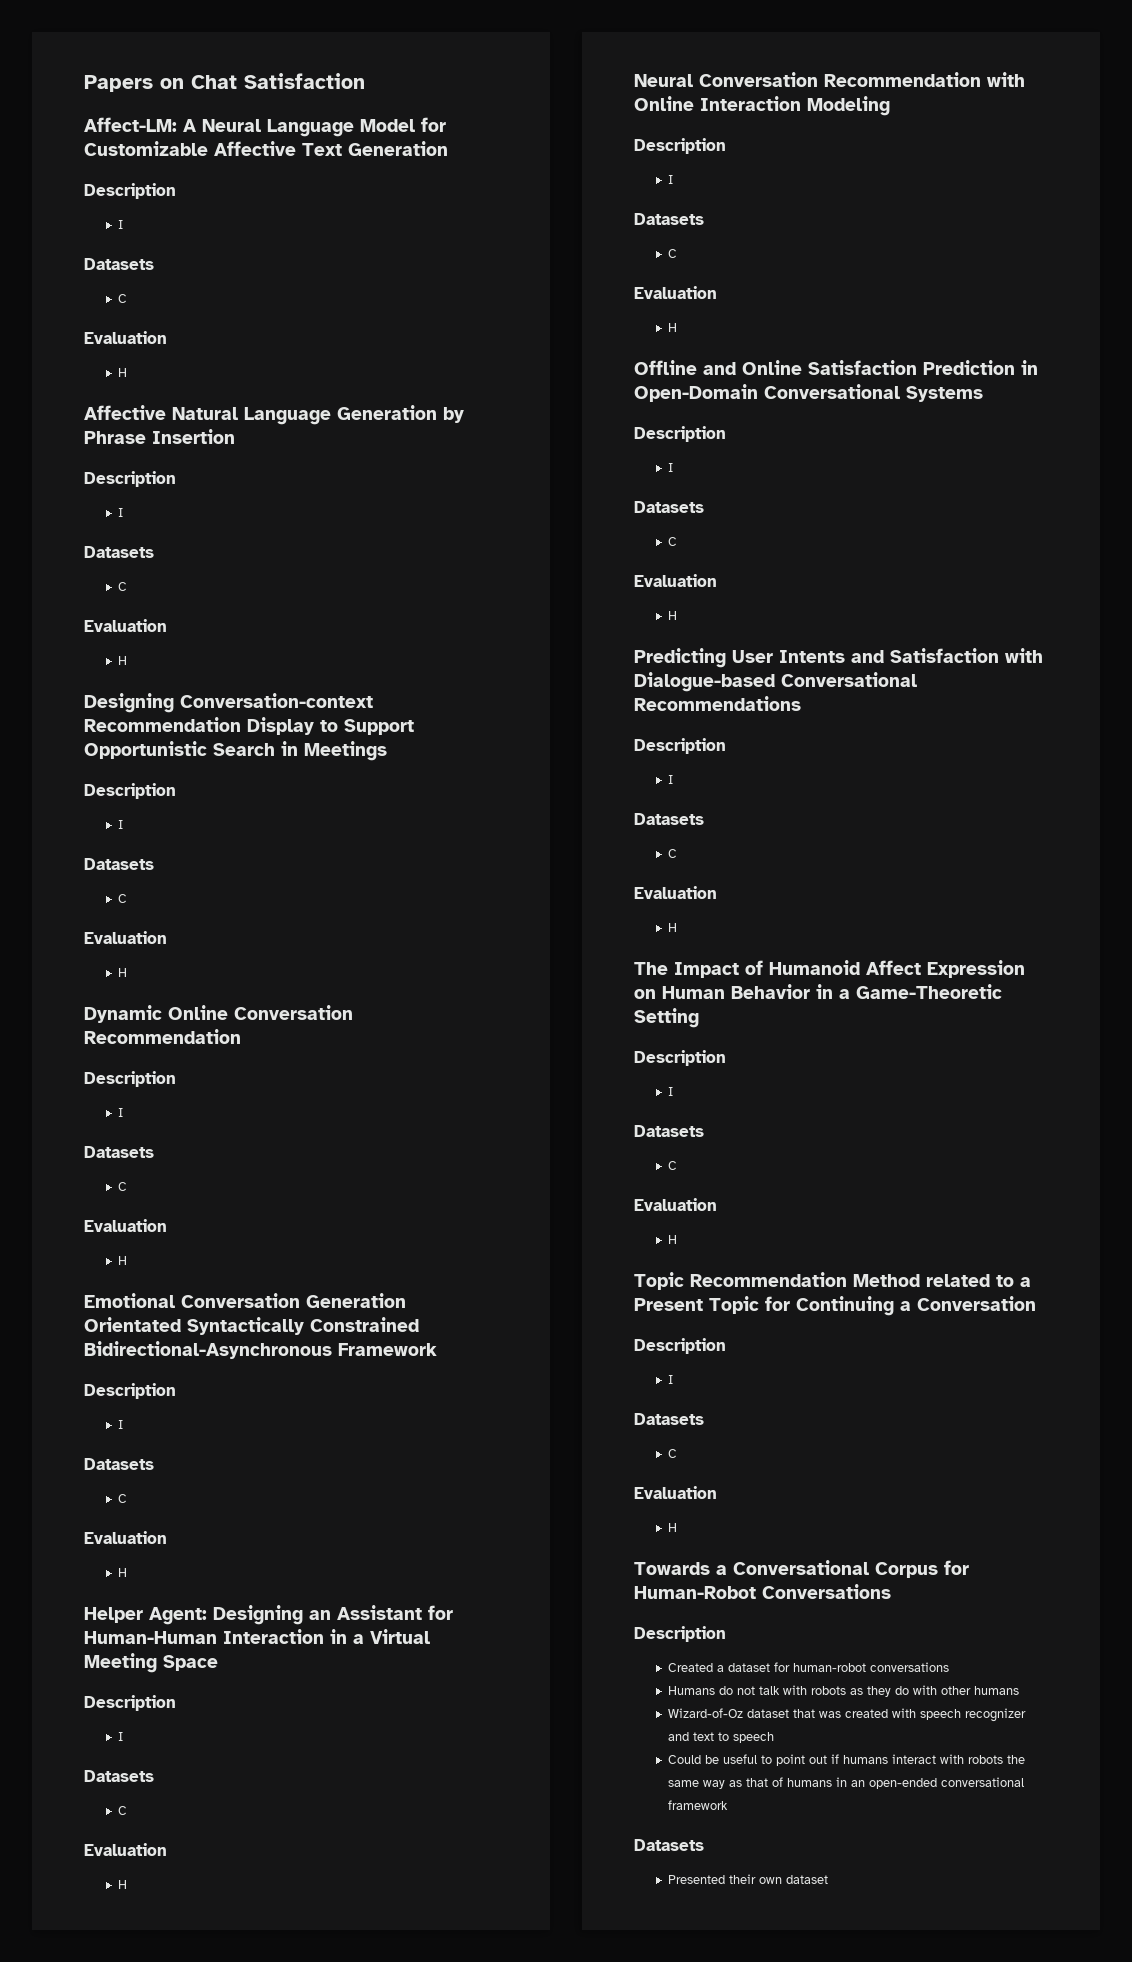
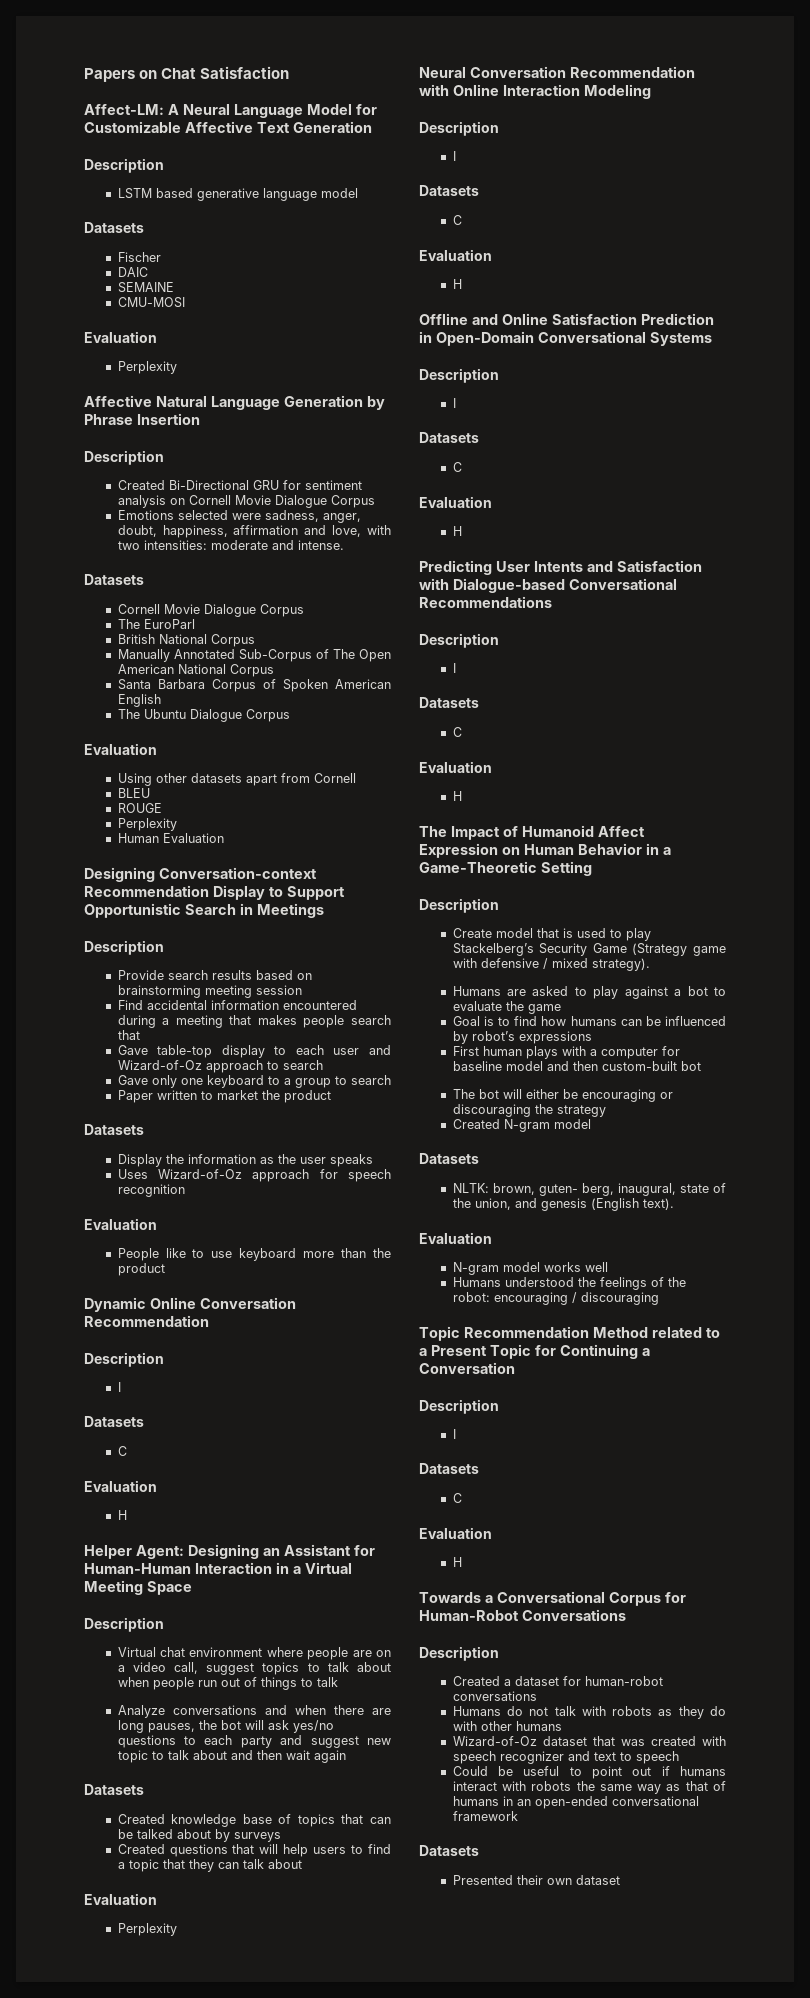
[117,220,123,229] [84,258,154,270] [117,294,127,303] [84,331,167,344] [117,368,127,377] I // Datasets // C // Evaluation // H -> [117,188,358,201] [84,222,144,233] [117,252,161,262] [117,267,148,277] [117,282,174,293] [117,297,185,308] [84,331,157,343] [117,361,177,374] LSTM based generative language model // Datasets // Fischer // DAIC // SEMAINE // CMU-MOSI // Evaluation // Perplexity
[117,508,123,517] [84,546,154,558] [117,582,127,591] [84,619,167,632] [117,656,127,665] I // Datasets // C // Evaluation // H -> [117,480,362,490] [117,495,375,508] [117,510,361,523] [117,525,391,538] [117,540,344,550] [84,574,144,585] [117,604,304,617] [117,619,195,629] [117,634,255,647] [117,649,391,662] [117,664,274,677] [117,679,391,692] [117,694,161,707] [117,709,290,722] [84,743,157,755] [117,773,356,786] [117,788,150,798] [117,803,162,813] [117,818,177,831] [117,833,224,843] Created Bi-Directional GRU for sentiment analysis on Cornell Movie Dialogue Corpus // Emotions selected were sadness, anger, doubt, happiness, affirmation and love, with two intensities: moderate and intense. // Datasets // Cornell Movie Dialogue Corpus // The EuroParl // British National Corpus // Manually Annotated Sub-Corpus of The Open American National Corpus // Santa Barbara Corpus of Spoken American English // The Ubuntu Dialogue Corpus // Evaluation // Using other datasets apart from Cornell // BLEU // ROUGE // Perplexity // Human Evaluation
[117,820,123,829] [84,858,154,870] [117,894,127,903] [84,931,167,944] [117,968,127,977] I // Datasets // C // Evaluation // H -> [117,970,312,980] [117,985,302,998] [117,1000,357,1010] [117,1015,391,1028] [117,1030,140,1040] [117,1045,391,1058] [117,1060,323,1073] [117,1075,391,1088] [117,1090,331,1103] [84,1124,144,1135] [117,1154,373,1167] [117,1169,391,1182] [117,1184,185,1197] [84,1218,157,1230] [117,1248,391,1261] [117,1263,165,1276] Provide search results based on brainstorming meeting session // Find accidental information encountered during a meeting that makes people search that // Gave table-top display to each user and Wizard-of-Oz approach to search // Gave only one keyboard to a group to search // Paper written to market the product // Datasets // Display the information as the user speaks // Uses Wizard-of-Oz approach for speech recognition // Evaluation // People like to use keyboard more than the product
[84,1293,406,1308] [84,1317,419,1335] [84,1341,437,1359] [84,1383,176,1399] [117,1420,123,1429] [84,1458,154,1470] [117,1494,127,1503] [84,1531,167,1544] [117,1568,127,1577] // Emotional Conversation Generation Orientated Syntactically Constrained Bidirectional-Asynchronous Framework // Description // I // Datasets // C // Evaluation // H -> (127, 1515) none
[117,1732,123,1741] [84,1770,154,1782] [117,1806,127,1815] [84,1843,167,1856] [117,1880,127,1889] I // Datasets // C // Evaluation // H -> [117,1647,391,1660] [117,1662,391,1675] [117,1677,338,1690] [117,1705,391,1718] [117,1720,334,1733] [117,1735,391,1748] [117,1750,346,1763] [84,1784,144,1795] [117,1814,391,1827] [117,1829,281,1842] [117,1844,391,1857] [117,1859,302,1872] [84,1893,157,1905] [117,1923,177,1936] Virtual chat environment where people are on a video call, suggest topics to talk about when people run out of things to talk // Analyze conversations and when there are long pauses, the bot will ask yes/no questions to each party and suggest new topic to talk about and then wait again // Datasets // Created knowledge base of topics that can be talked about by surveys // Created questions that will help users to find a topic that they can talk about // Evaluation // Perplexity
[667,1087,673,1096] [634,1125,704,1137] [667,1161,677,1170] [634,1198,717,1211] [667,1235,677,1244] I // Datasets // C // Evaluation // H -> [452,928,651,941] [452,943,726,956] [452,958,650,971] [452,986,726,999] [452,1001,561,1014] [452,1016,726,1026] [452,1031,592,1044] [452,1046,680,1059] [452,1061,701,1071] [452,1089,673,1102] [452,1104,606,1117] [452,1119,591,1132] [419,1153,479,1164] [452,1183,726,1196] [452,1198,674,1211] [419,1232,492,1244] [452,1262,608,1275] [452,1277,686,1290] [452,1292,659,1305] Create model that is used to play Stackelberg’s Security Game (Strategy game with defensive / mixed strategy). // Humans are asked to play against a bot to evaluate the game // Goal is to find how humans can be influenced by robot’s expressions // First human plays with a computer for baseline model and then custom-built bot // The bot will either be encouraging or discouraging the strategy // Created N-gram model // Datasets // NLTK: brown, guten- berg, inaugural, state of the union, and genesis (English text). // Evaluation // N-gram model works well // Humans understood the feelings of the robot: encouraging / discouraging

